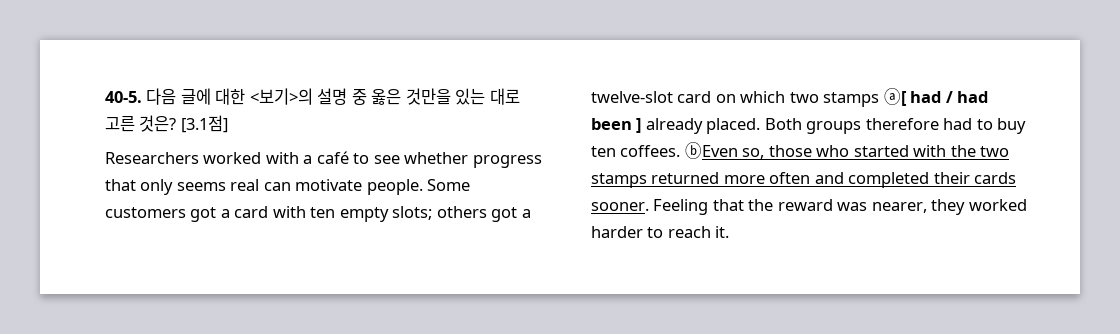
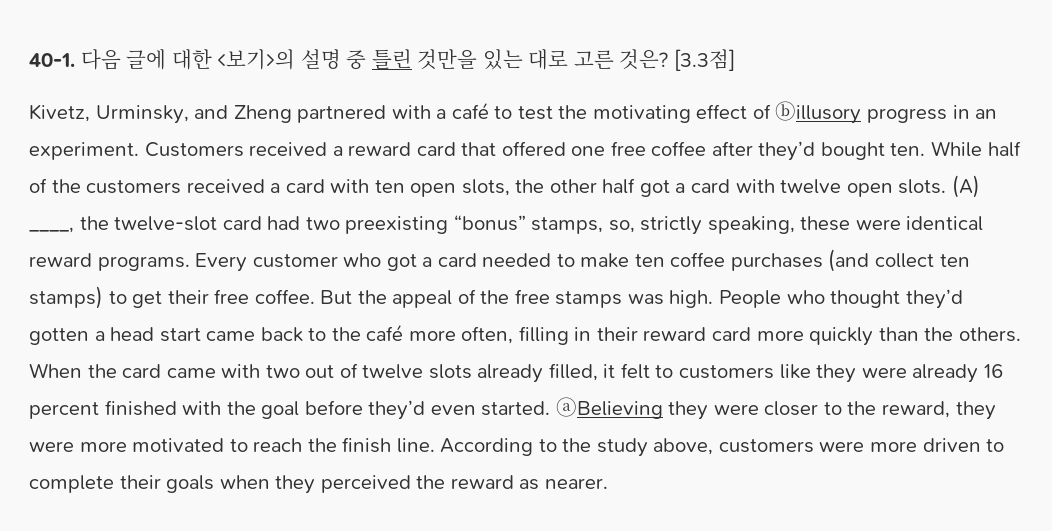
[105,91,142,103] 40-5. -> [29,53,75,67] 40-1.
[371,88,402,105] 옳은 -> [371,49,412,69] 틀린
[180,115,228,133] [105,151,542,168] [105,179,471,195] [105,206,531,222] [591,88,989,107] [591,118,1027,134] [591,142,1010,159] [591,172,1017,188] [591,199,1027,215] [591,226,730,238] [3.1점] // Researchers worked with a café to see whether progress that only seems real can motivate people. Some customers got a card with ten empty slots; others got a twelve-slot card on which two stamps ⓐ[ had / had been ] already placed. Both groups therefore had to buy ten coffees. ⓑEven so, those who started with the two stamps returned more often and completed their cards sooner. Feeling that the reward was nearer, they worked harder to reach it. -> [673,49,735,71] [29,101,998,124] [29,141,1021,161] [29,175,980,198] [29,215,984,235] [29,249,970,272] [29,286,963,309] [29,324,1021,346] [29,363,1003,383] [29,397,996,420] [29,437,1005,457] [29,475,608,494] [3.3점] // Kivetz, Urminsky, and Zheng partnered with a café to test the motivating effect of ⓑillusory progress in an experiment. Customers received a reward card that offered one free coffee after they’d bought ten. While half of the customers received a card with ten open slots, the other half got a card with twelve open slots. (A) ____, the twelve-slot card had two preexisting “bonus” stamps, so, strictly speaking, these were identical reward programs. Every customer who got a card needed to make ten coffee purchases (and collect ten stamps) to get their free coffee. But the appeal of the free stamps was high. People who thought they’d gotten a head start came back to the café more often, filling in their reward card more quickly than the others. When the card came with two out of twelve slots already filled, it felt to customers like they were already 16 percent finished with the goal before they’d even started. ⓐBelieving they were closer to the reward, they were more motivated to reach the finish line. According to the study above, customers were more driven to complete their goals when they perceived the reward as nearer.

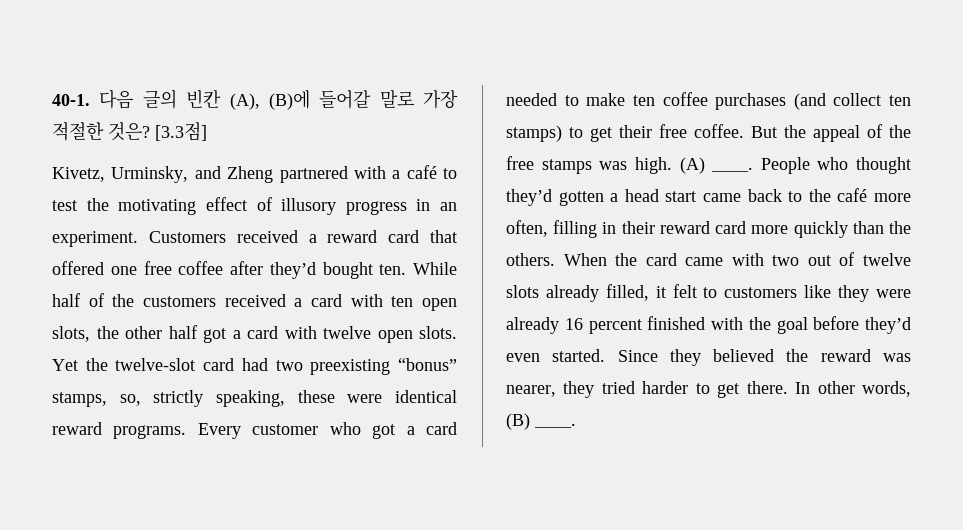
[126,49,614,70] 글에 대한 <보기>의 설명 중 틀린 것만을 있는 대로 고른 -> [142,89,458,110] [52,122,104,141] 글의 빈칸 (A), (B)에 들어갈 말로 가장 적절한
[775,101,862,124] ⓑillusory -> [281,198,337,215] illusory
[951,175,980,198] [29,227,74,233] (A) ____, -> [52,359,78,371] Yet
(714, 299) none -> [679,157,754,174] (A) ____.
[555,397,996,420] [29,437,1005,457] [29,475,608,494] ⓐBelieving they were closer to the reward, they were more motivated to reach the finish line. According to the study above, customers were more driven to complete their goals when they perceived the reward as nearer. -> [617,349,911,366] [506,381,912,398] [506,413,576,430] Since they believed the reward was nearer, they tried harder to get there. In other words, (B) ____.

